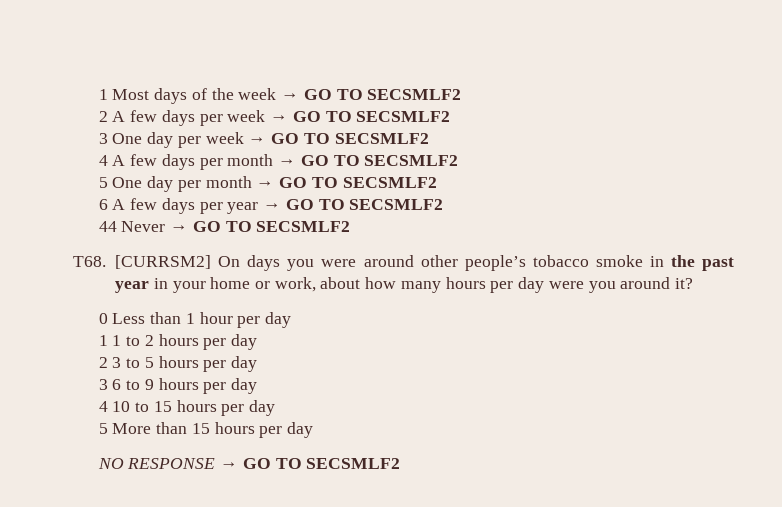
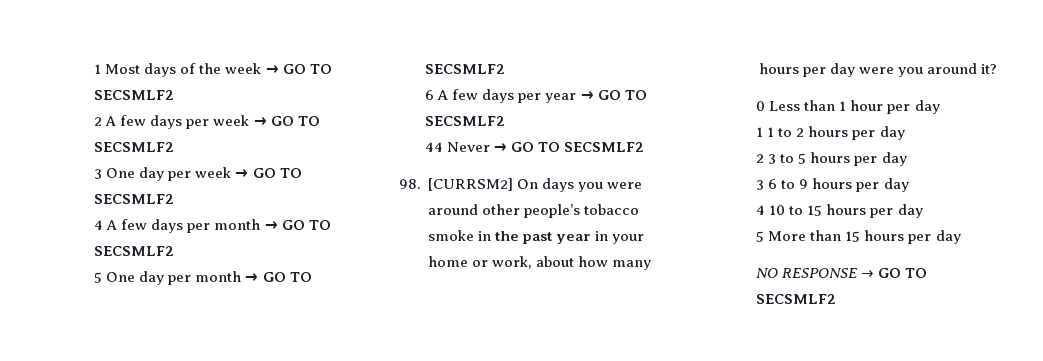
[73,256,107,267] T68. -> [398,179,421,189] 98.

